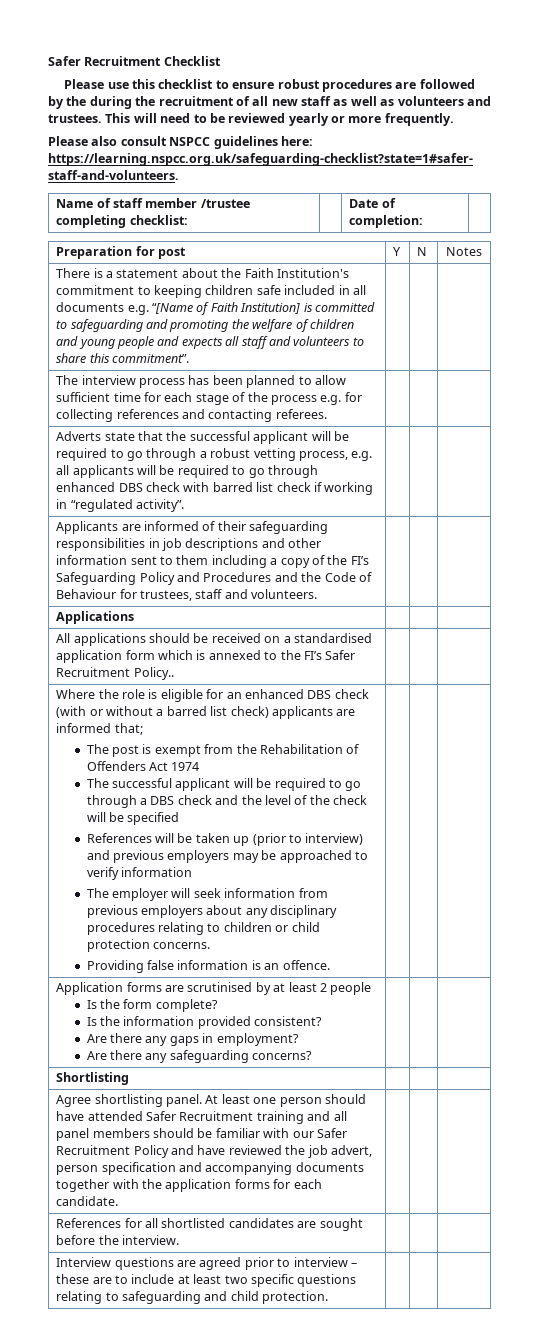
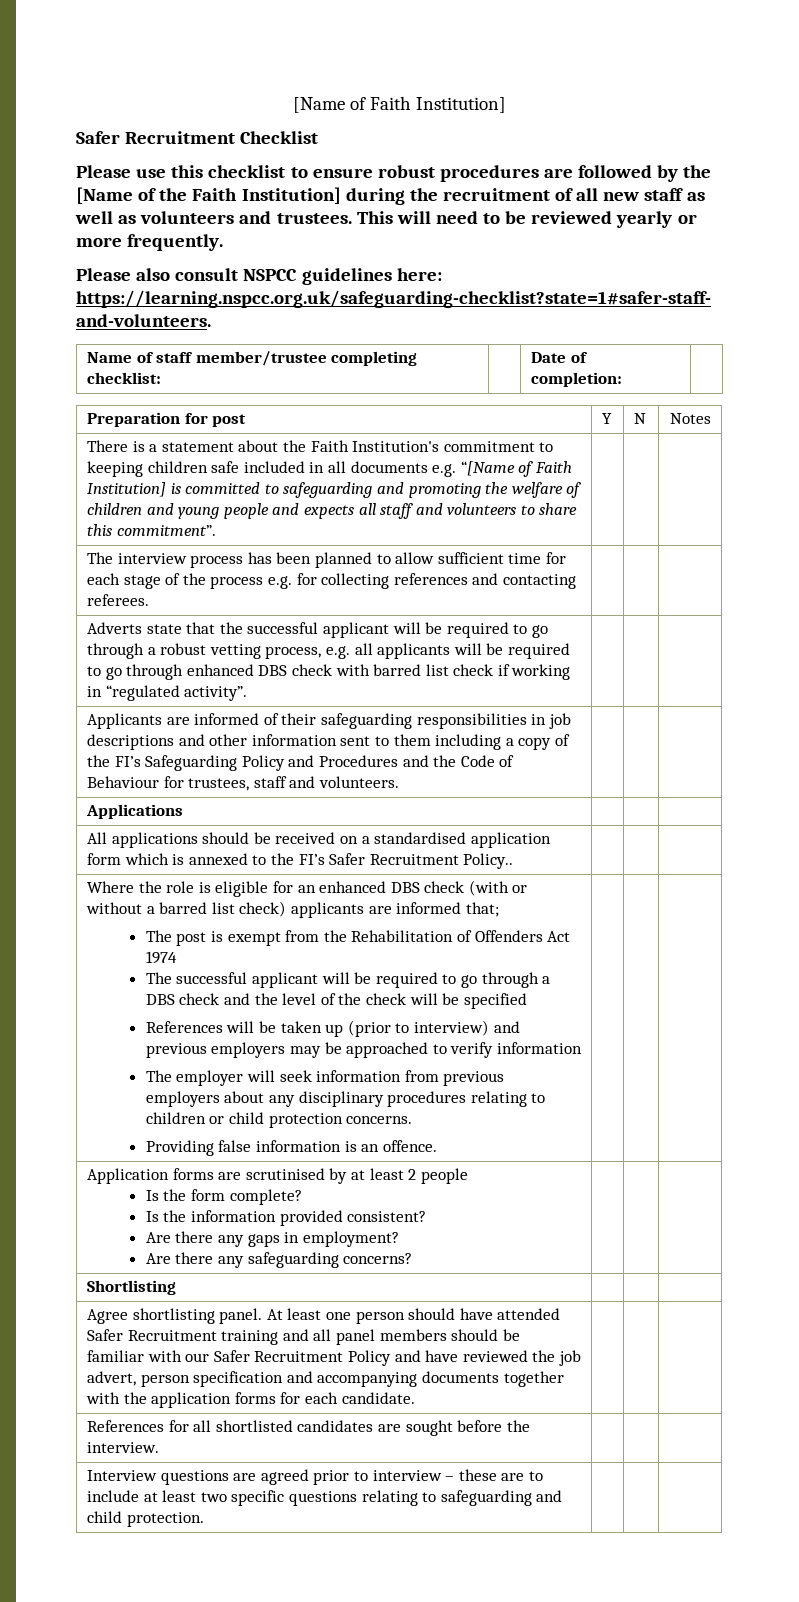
(48, 61) none -> [292,96,507,113] [Name of Faith Institution] //
(87, 101) none -> [76,187,341,204] [Name of the Faith Institution]
[145,198,250,208] member /trustee -> [195,351,327,366] member/trustee

